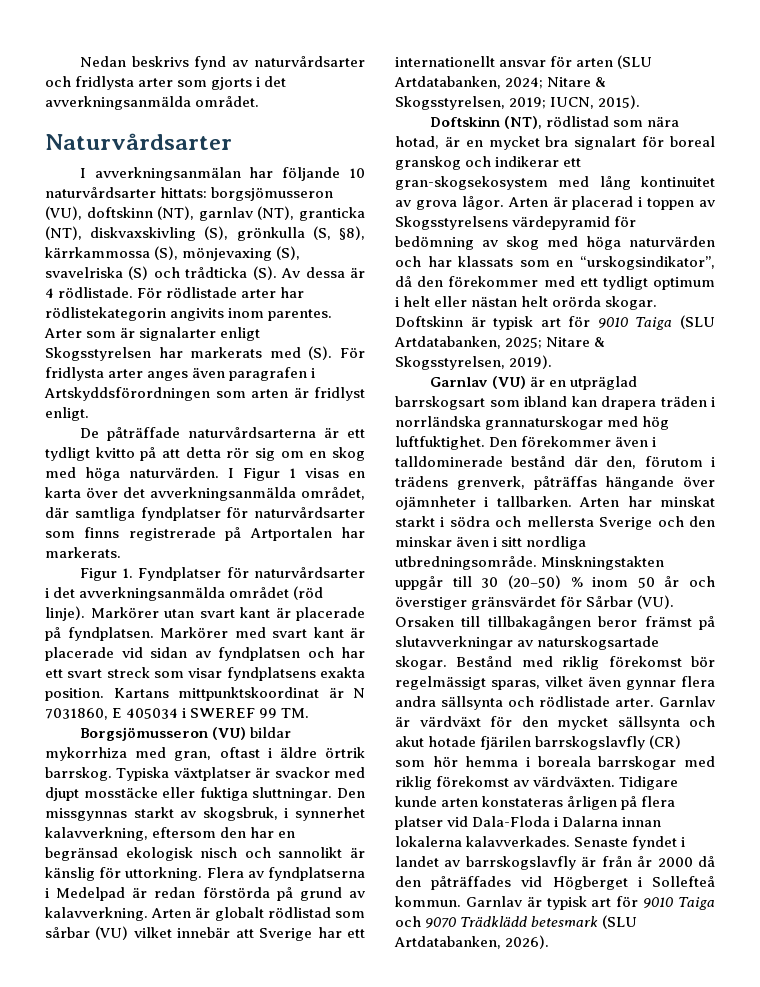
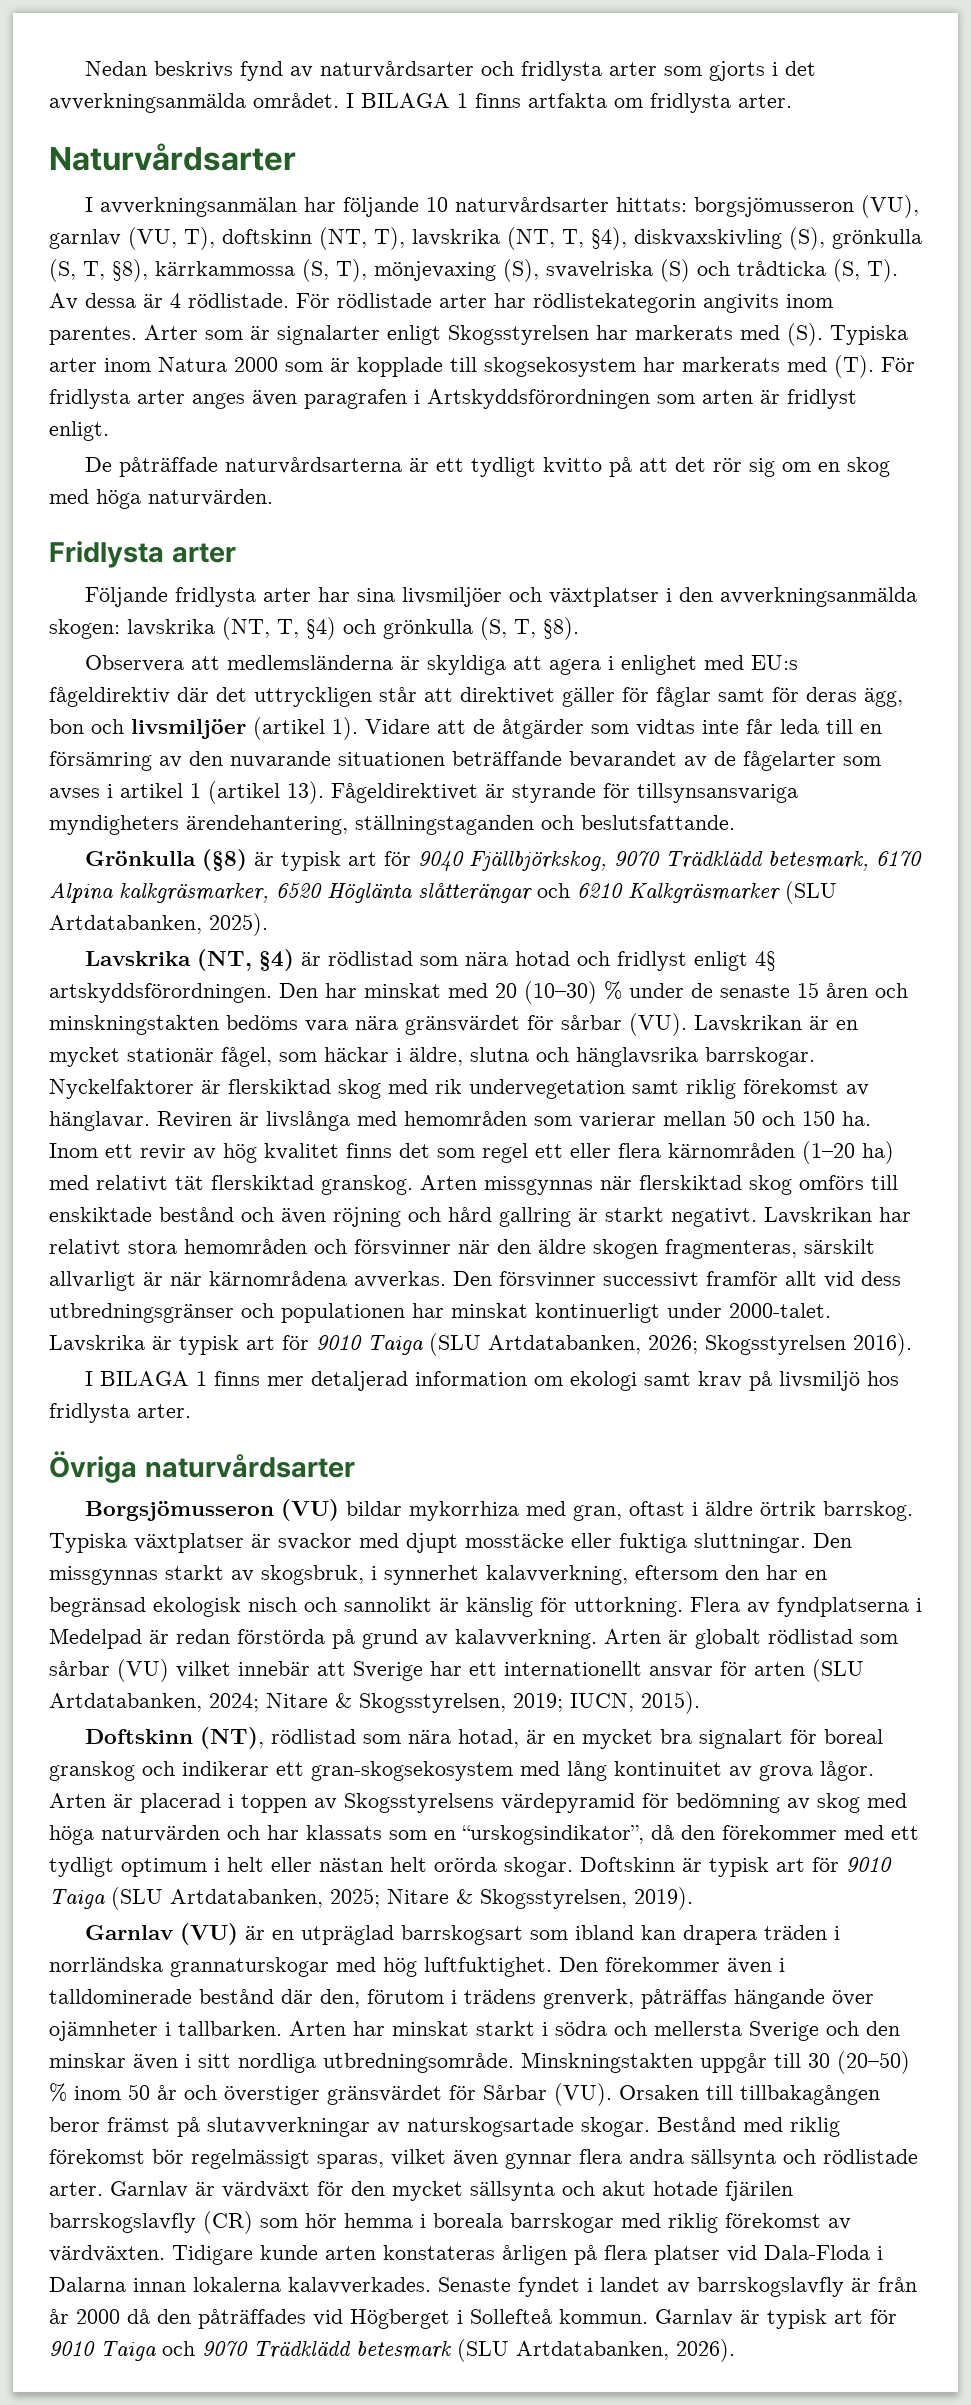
(260, 101) none -> [346,93,792,113] I BILAGA 1 finns artfakta om fridlysta arter.
[86,206,365,221] [45,226,82,240] doftskinn (NT), garnlav (NT), granticka (NT), -> [49,227,627,250] garnlav (VU, T), doftskinn (NT, T), lavskrika (NT, T, §4),
(331, 233) none -> [83,261,105,280] T,
[154,246,179,260] (S), -> [302,259,367,282] (S, T),
[252,266,277,280] (S). -> [833,259,898,282] (S, T).
(333, 353) none -> [830,325,908,345] [49,355,874,378] Typiska arter inom Natura 2000 som är kopplade till skogsekosystem har markerats med (T).
[185,447,221,458] detta -> [674,457,706,472] det
[228,468,365,481] [45,487,365,501] [45,507,365,521] [45,527,365,541] [45,547,121,558] [79,567,366,581] [45,586,324,601] [45,606,365,621] [45,627,365,641] [45,647,365,661] [45,667,366,681] [45,687,365,701] [45,708,310,720] I Figur 1 visas en karta över det avverkningsanmälda området, där samtliga fyndplatser för naturvårdsarter som finns registrerade på Artportalen har markerats. // Figur 1. Fyndplatser för naturvårdsarter i det avverkningsanmälda området (röd linje). Markörer utan svart kant är placerade på fyndplatsen. Markörer med svart kant är placerade vid sidan av fyndplatsen och har ett svart streck som visar fyndplatsens exakta position. Kartans mittpunktskoordinat är N 7031860, E 405034 i SWEREF 99 TM. -> [49,541,236,568] [84,587,917,607] [49,617,579,640] [84,655,798,675] [49,687,903,707] [49,717,882,740] [49,751,881,771] [49,781,798,804] [49,815,735,835] [84,849,922,871] [49,881,837,904] [49,913,268,936] [84,949,776,971] [49,981,908,1004] [49,1013,858,1036] [49,1047,815,1067] [49,1079,869,1099] [49,1110,871,1131] [49,1141,894,1164] [49,1175,898,1195] [49,1207,911,1227] [49,1239,875,1259] [49,1271,901,1291] [49,1303,831,1323] [49,1333,912,1356] [84,1371,899,1391] [49,1403,191,1423] [49,1451,355,1483] // Fridlysta arter // Följande fridlysta arter har sina livsmiljöer och växtplatser i den avverkningsanmälda skogen: lavskrika (NT, T, §4) och grönkulla (S, T, §8). // Observera att medlemsländerna är skyldiga att agera i enlighet med EU:s fågeldirektiv där det uttryckligen står att direktivet gäller för fåglar samt för deras ägg, bon och livsmiljöer (artikel 1). Vidare att de åtgärder som vidtas inte får leda till en försämring av den nuvarande situationen beträffande bevarandet av de fågelarter som avses i artikel 1 (artikel 13). Fågeldirektivet är styrande för tillsynsansvariga myndigheters ärendehantering, ställningstaganden och beslutsfattande. // Grönkulla (§8) är typisk art för 9040 Fjällbjörkskog, 9070 Trädklädd betesmark, 6170 Alpina kalkgräsmarker, 6520 Höglänta slåtterängar och 6210 Kalkgräsmarker (SLU Artdatabanken, 2025). // Lavskrika (NT, §4) är rödlistad som nära hotad och fridlyst enligt 4§ artskyddsförordningen. Den har minskat med 20 (10–30) % under de senaste 15 åren och minskningstakten bedöms vara nära gränsvärdet för sårbar (VU). Lavskrikan är en mycket stationär fågel, som häckar i äldre, slutna och hänglavsrika barrskogar. Nyckelfaktorer är flerskiktad skog med rik undervegetation samt riklig förekomst av hänglavar. Reviren är livslånga med hemområden som varierar mellan 50 och 150 ha. Inom ett revir av hög kvalitet finns det som regel ett eller flera kärnområden (1–20 ha) med relativt tät flerskiktad granskog. Arten missgynnas när flerskiktad skog omförs till enskiktade bestånd och även röjning och hård gallring är starkt negativt. Lavskrikan har relativt stora hemområden och försvinner när den äldre skogen fragmenteras, särskilt allvarligt är när kärnområdena avverkas. Den försvinner successivt framför allt vid dess utbredningsgränser och populationen har minskat kontinuerligt under 2000-talet. Lavskrika är typisk art för 9010 Taiga (SLU Artdatabanken, 2026; Skogsstyrelsen 2016). // I BILAGA 1 finns mer detaljerad information om ekologi samt krav på livsmiljö hos fridlysta arter. // Övriga naturvårdsarter

